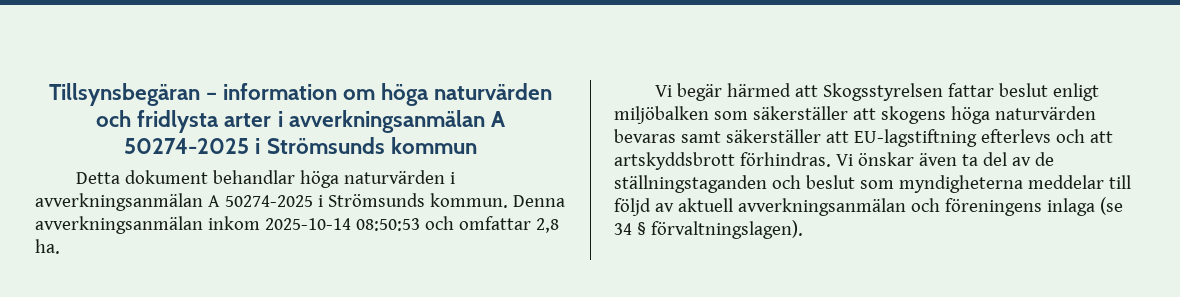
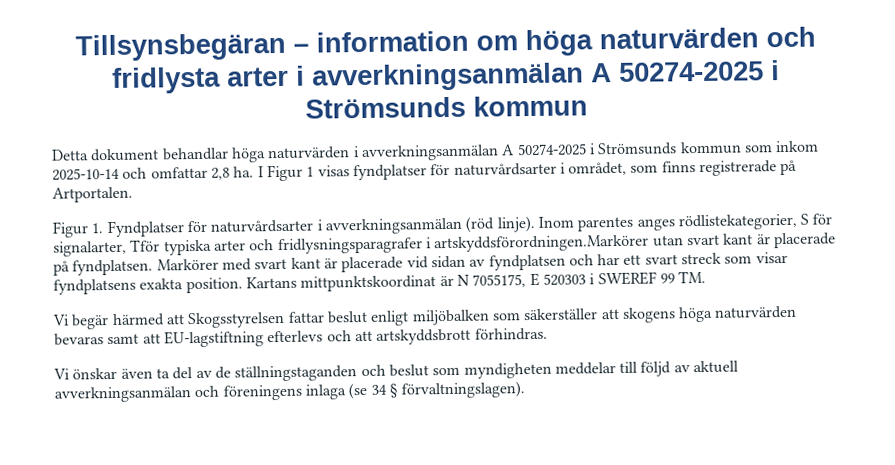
[429,193,565,208] [35,216,203,234] kommun. Denna avverkningsanmälan -> [679,141,773,155] kommun som
[355,218,420,231] 08:50:53 -> (120, 174) none
(60, 246) none -> [257,159,798,182] [52,186,133,203] [52,213,833,238] [53,232,836,257] [53,251,788,276] [53,270,707,295] I Figur 1 visas fyndplatser för naturvårdsarter i området, som finns registrerade på Artportalen. // Figur 1. Fyndplatser för naturvårdsarter i avverkningsanmälan (röd linje). Inom parentes anges rödlistekategorier, S för signalarter, Tför typiska arter och fridlysningsparagrafer i artskyddsförordningen.Markörer utan svart kant är placerade på fyndplatsen. Markörer med svart kant är placerade vid sidan av fyndplatsen och har ett svart streck som visar fyndplatsens exakta position. Kartans mittpunktskoordinat är N 7055175, E 520303 i SWEREF 99 TM.
[725,129,821,143] säkerställer -> (140, 339) none
(831, 159) none -> (548, 334) //
[898,175,1023,193] myndigheterna -> [463,362,552,379] myndigheten

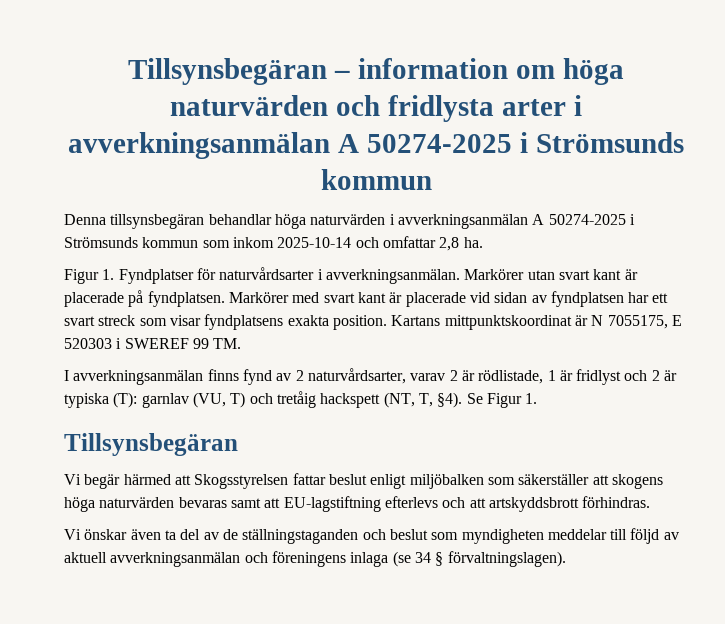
[51,148,160,162] Detta dokument -> [64,214,205,229] Denna tillsynsbegäran
[257,159,798,182] [52,186,133,203] I Figur 1 visas fyndplatser för naturvårdsarter i området, som finns registrerade på Artportalen. -> (483, 242) none
[324,213,833,235] [53,234,650,257] avverkningsanmälan (röd linje). Inom parentes anges rödlistekategorier, S för signalarter, Tför typiska arter och fridlysningsparagrafer i artskyddsförordningen.Markörer -> [325,269,525,284] avverkningsanmälan. Markörer
[568,254,594,266] och -> (624, 299) none
(707, 277) none -> [64,368,678,385] [64,391,538,408] [64,433,238,456] // I avverkningsanmälan finns fynd av 2 naturvårdsarter, varav 2 är rödlistade, 1 är fridlyst och 2 är typiska (T): garnlav (VU, T) och tretåig hackspett (NT, T, §4). Se Figur 1. // Tillsynsbegäran

